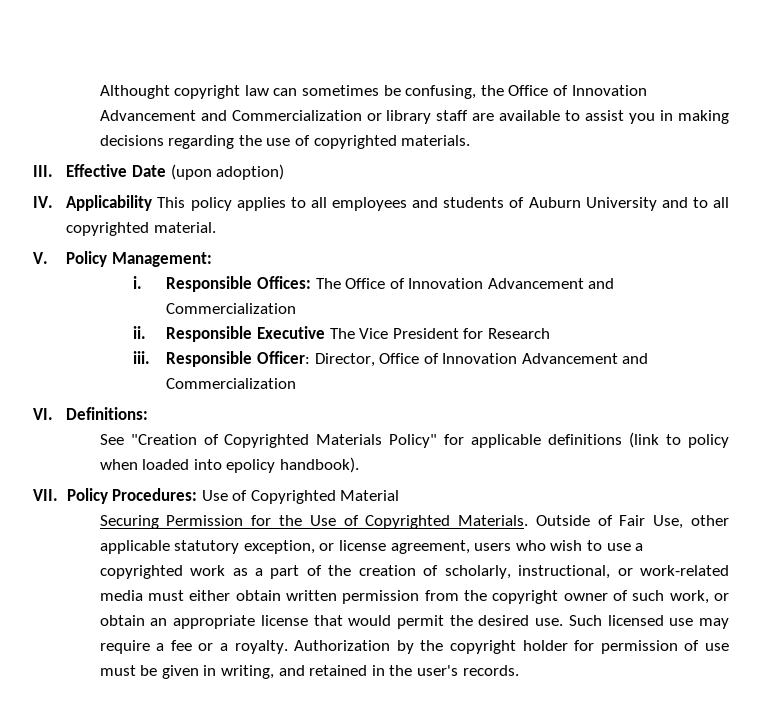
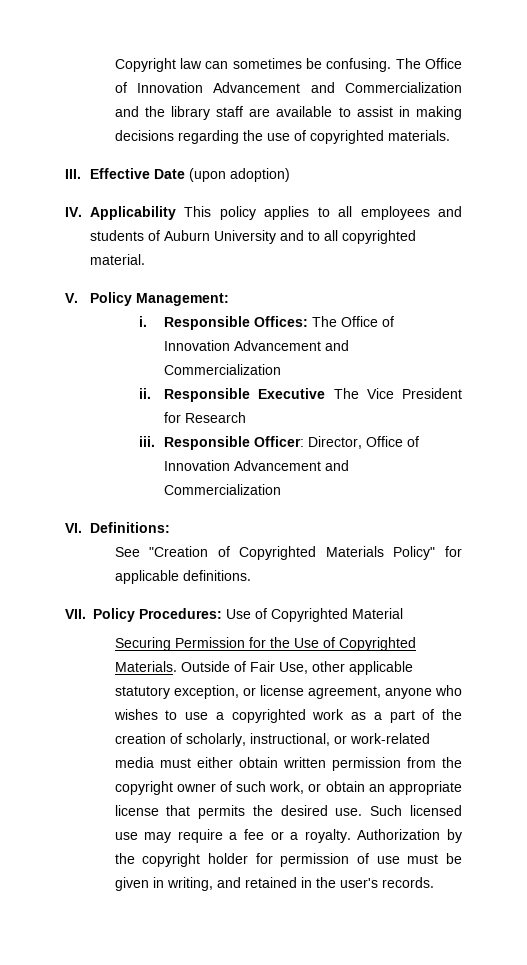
[99,85,241,99] Althought copyright -> [114,58,176,72] Copyright
[405,85,647,99] [99,110,382,121] confusing, the Office of Innovation Advancement and Commercialization or -> [326,58,462,72] [114,82,462,93] [114,106,165,117] confusing. The Office of Innovation Advancement and Commercialization and the
[629,113,656,124] you -> (393, 111) none
[548,432,730,448] [99,457,360,473] definitions (link to policy when loaded into epolicy handbook). -> [182,570,251,581] definitions.
[474,540,583,551] users who wish -> [384,685,462,699] [113,709,158,720] anyone who wishes
[348,615,444,629] would permit -> [198,805,246,819] permits

